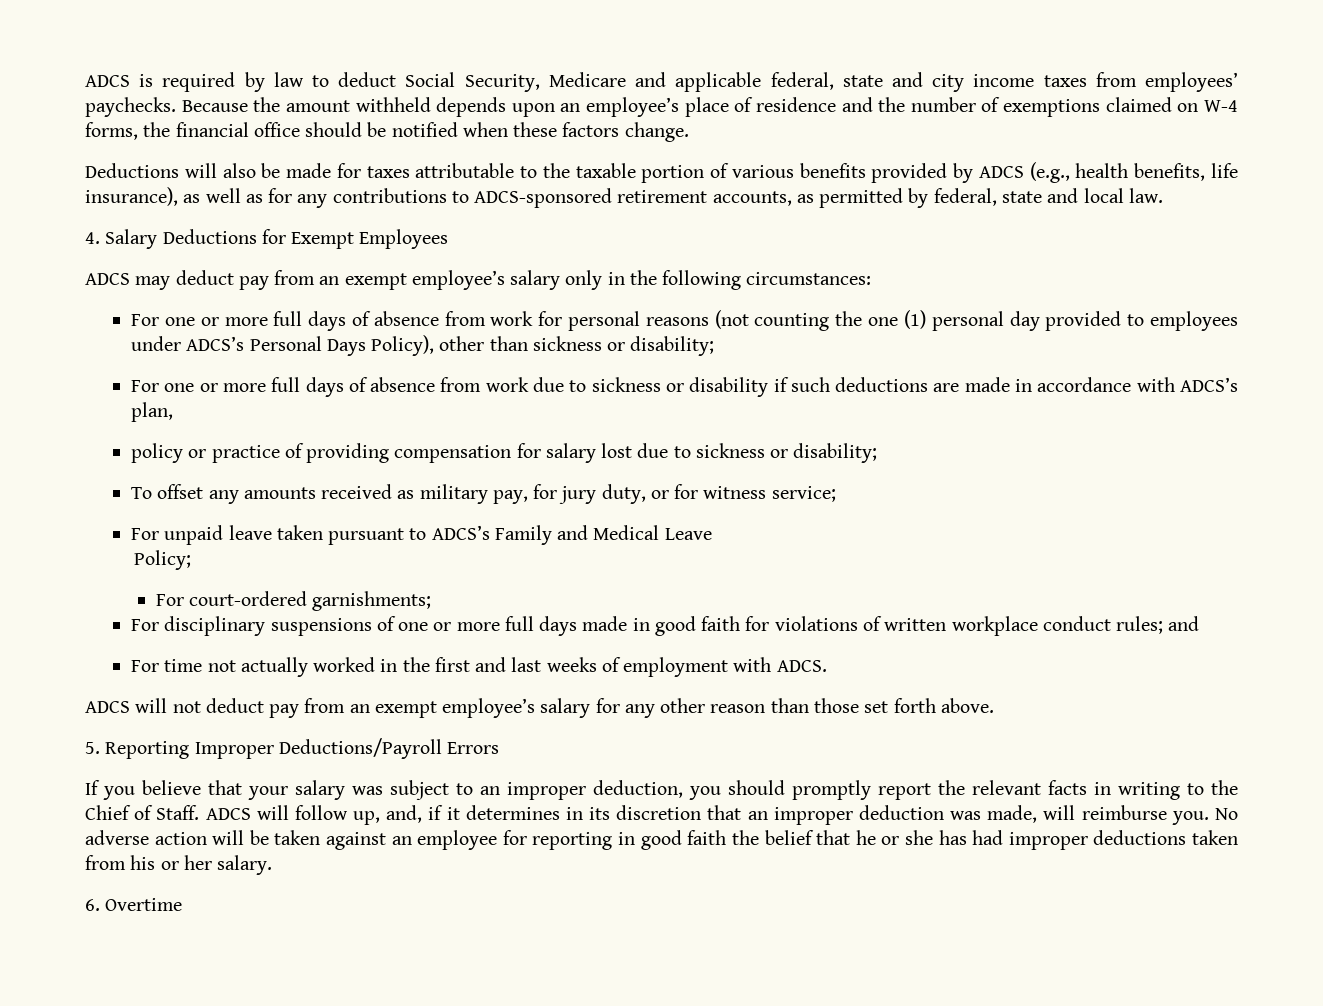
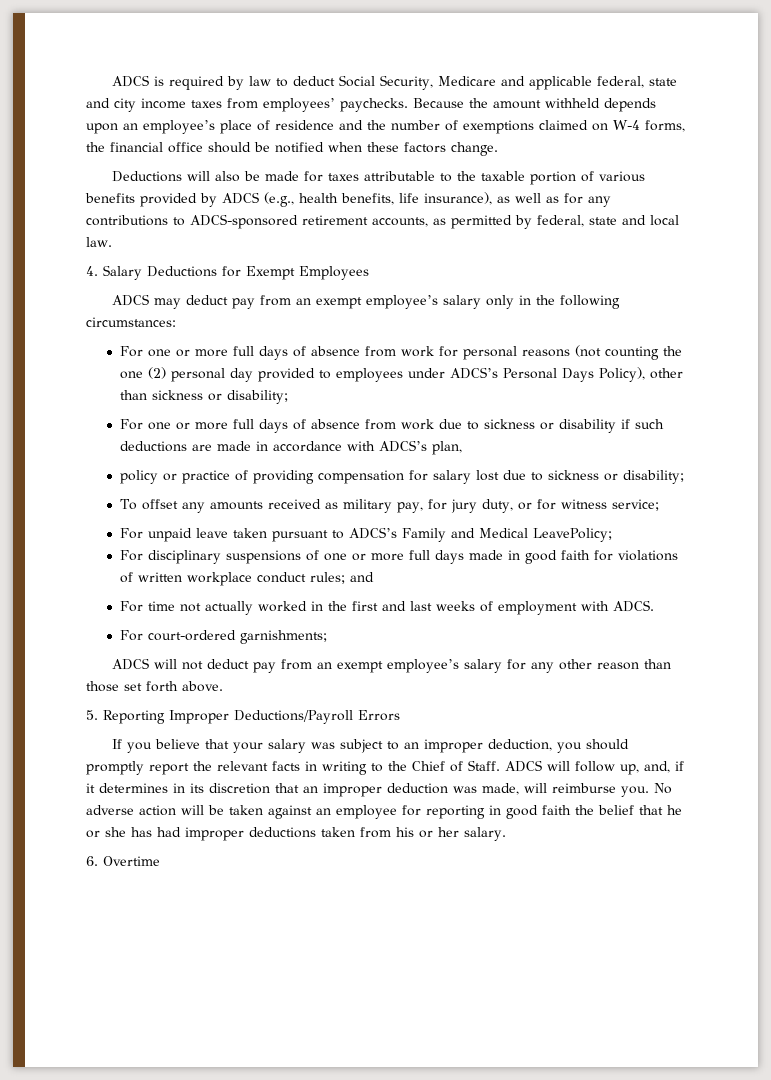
[903,310,926,329] (1) -> [147,367,166,379] (2)
[664,528,712,540] [134,550,192,570] [155,591,432,611] Leave // Policy; // For court-ordered garnishments; -> [532,528,612,542] LeavePolicy;
(827, 666) none -> [119,630,327,644] // For court-ordered garnishments;

